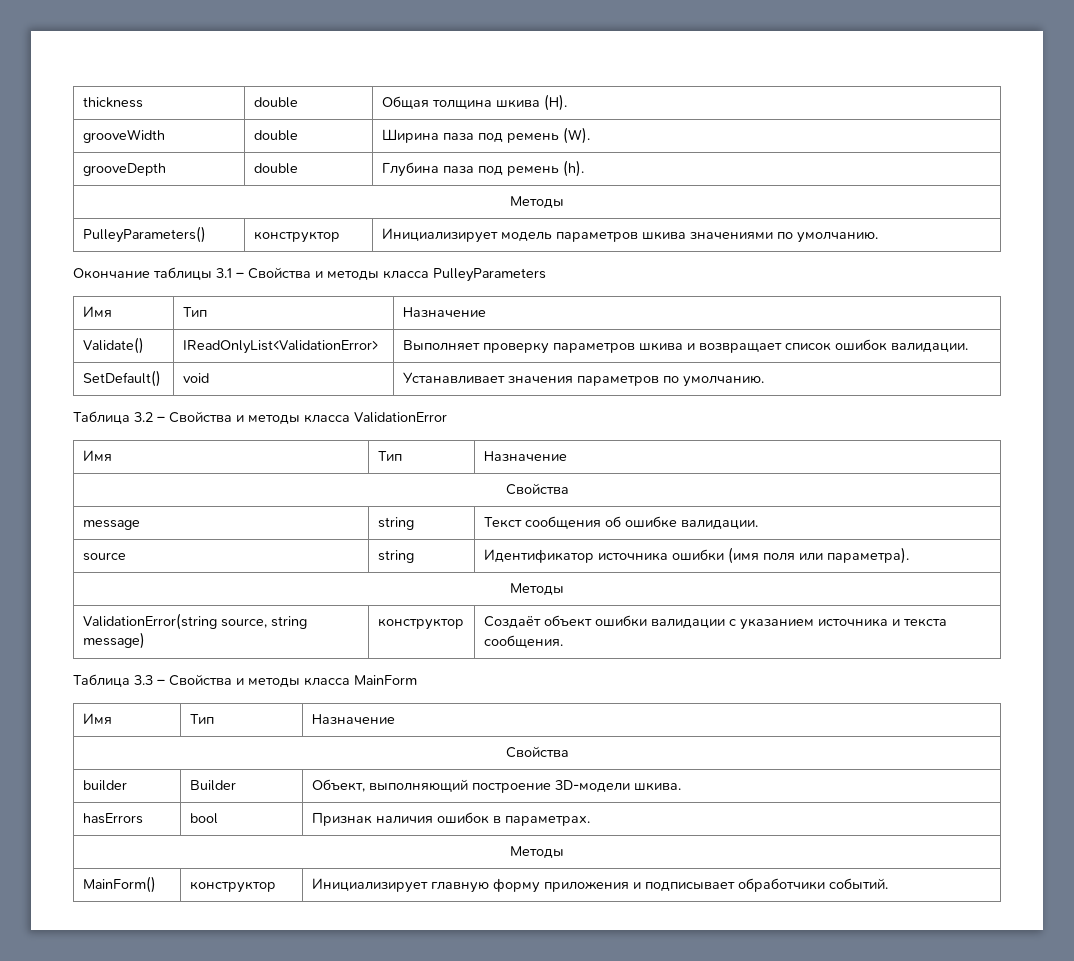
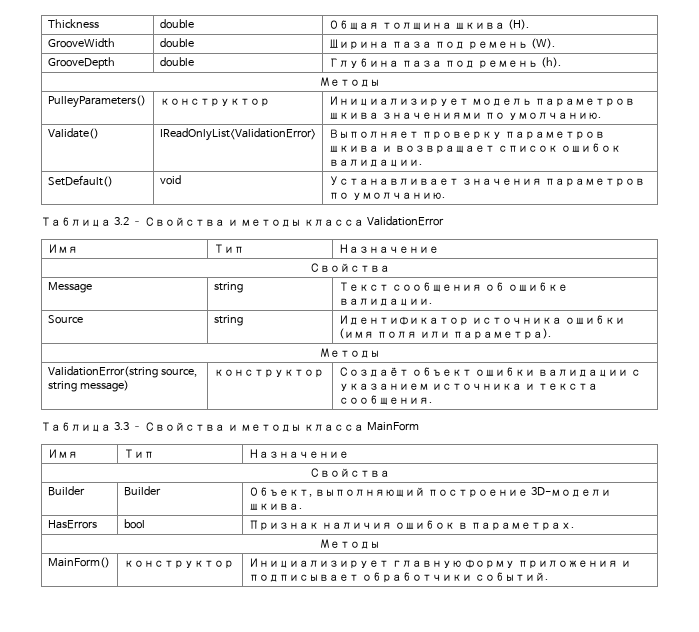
[82,97,143,108] thickness -> [47,19,99,28] Thickness
[82,129,165,143] grooveWidth -> [47,38,115,48] GrooveWidth
[82,163,166,176] grooveDepth -> [47,57,115,69] GrooveDepth
[73,267,546,282] [82,306,112,318] [182,307,207,317] [402,307,486,317] // Окончание таблицы 3.1 – Свойства и методы класса PulleyParameters // Имя | Тип | Назначение -> (601, 116) none
[82,520,140,530] message -> [47,282,92,293] Message
[82,552,126,561] source -> [47,315,83,324] Source
[82,780,127,791] builder -> [47,486,85,496] Builder
[82,813,143,824] hasErrors -> [47,520,97,529] HasErrors

